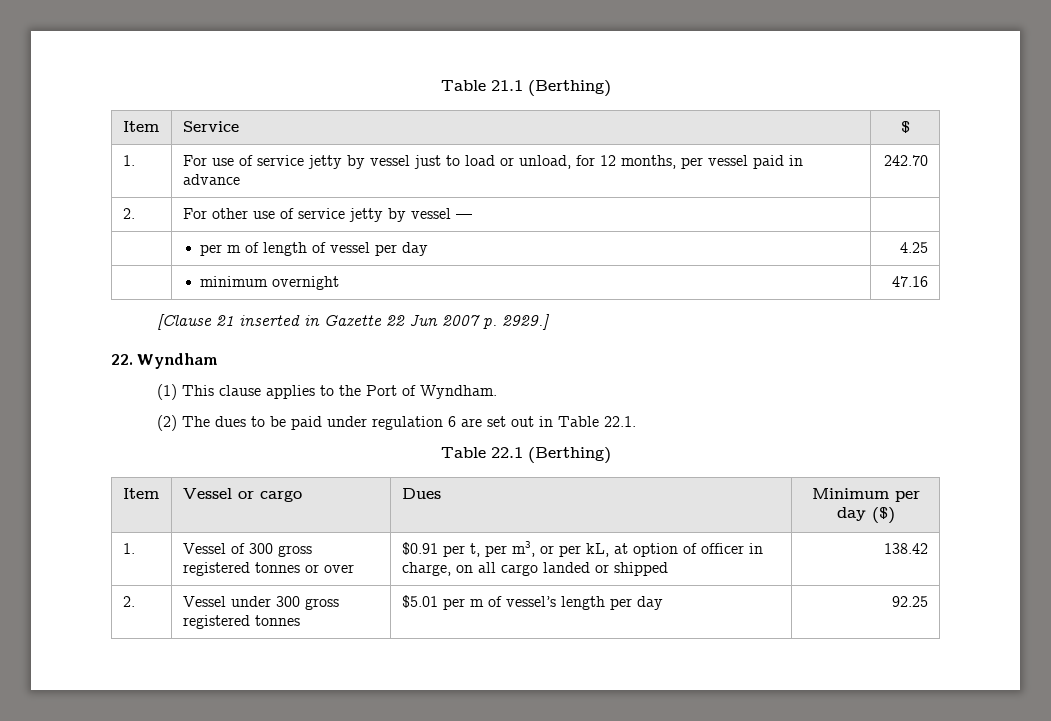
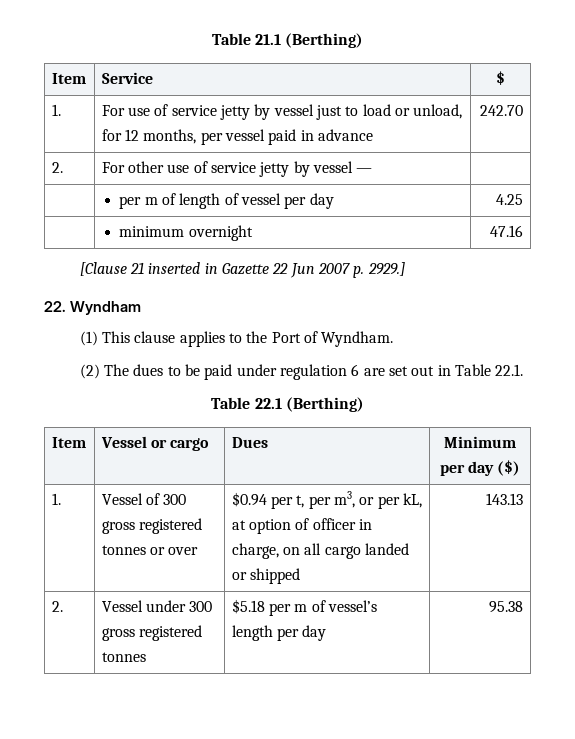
[401,542,438,555] $0.91 -> [231,492,267,507] $0.94
[884,543,929,554] 138.42 -> [486,493,524,505] 143.13
[401,595,438,608] $5.01 -> [231,599,265,614] $5.18
[892,596,929,607] 92.25 -> [489,601,524,613] 95.38

